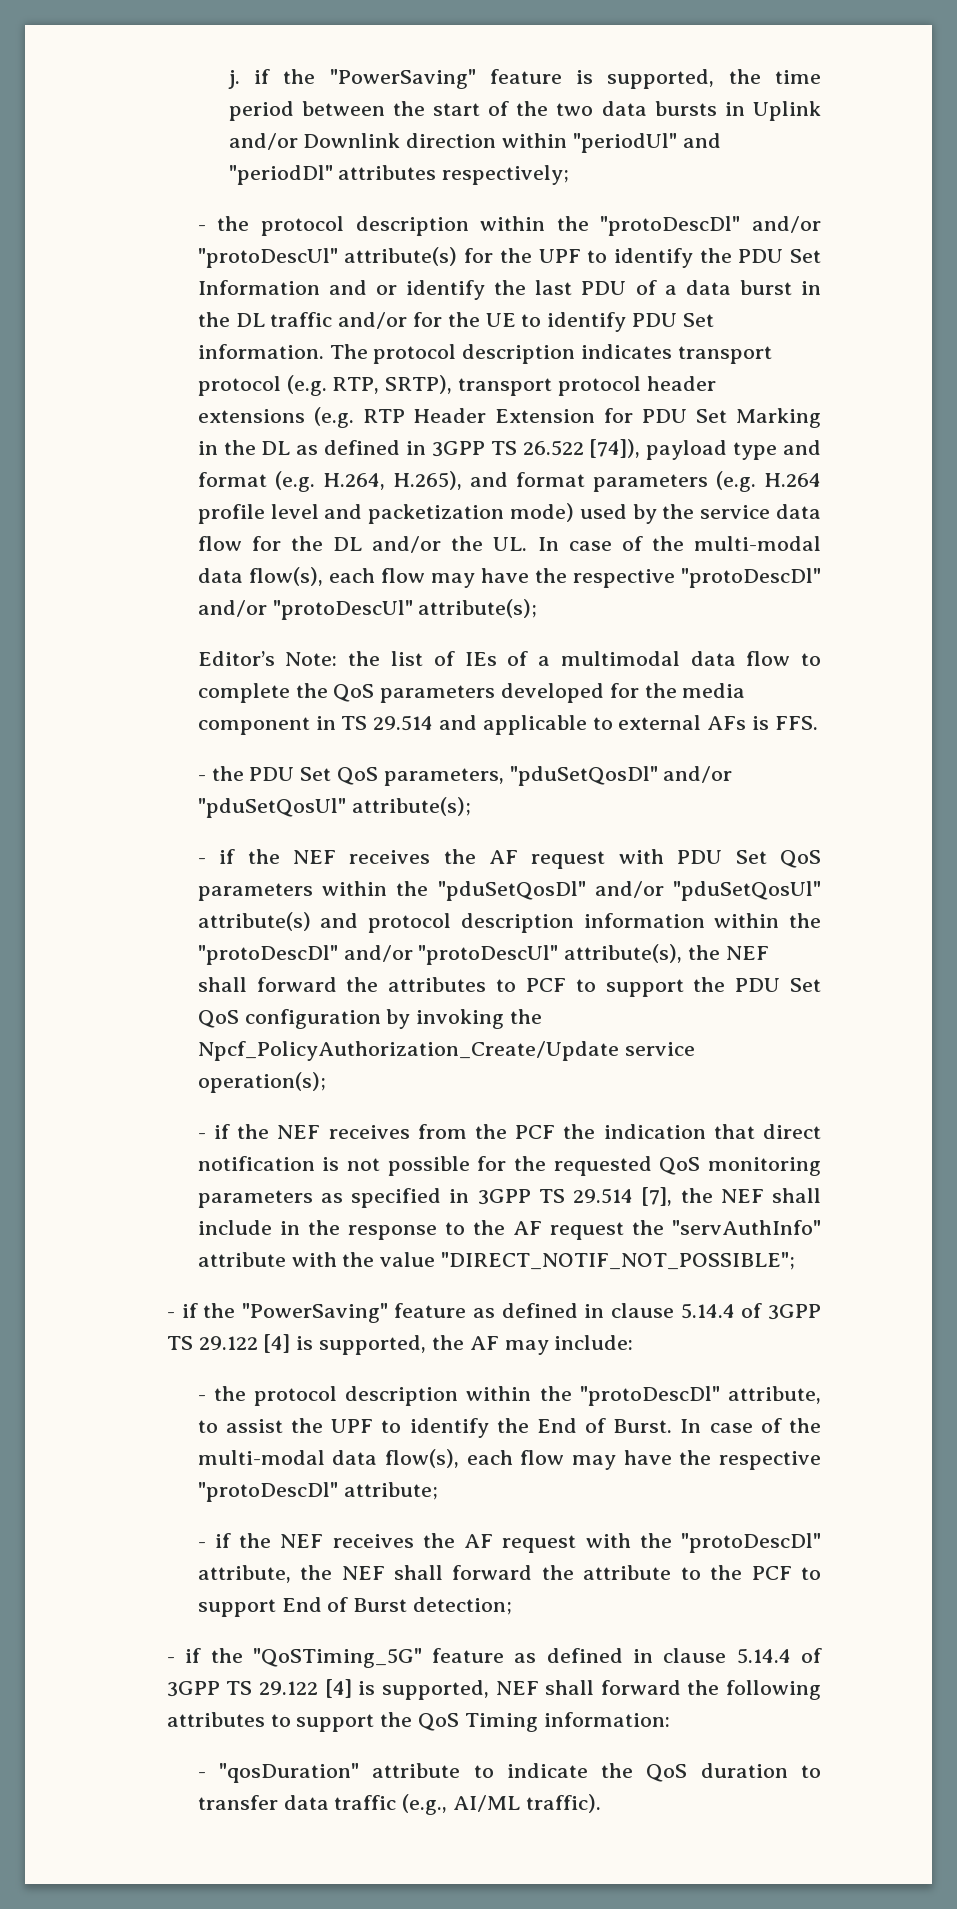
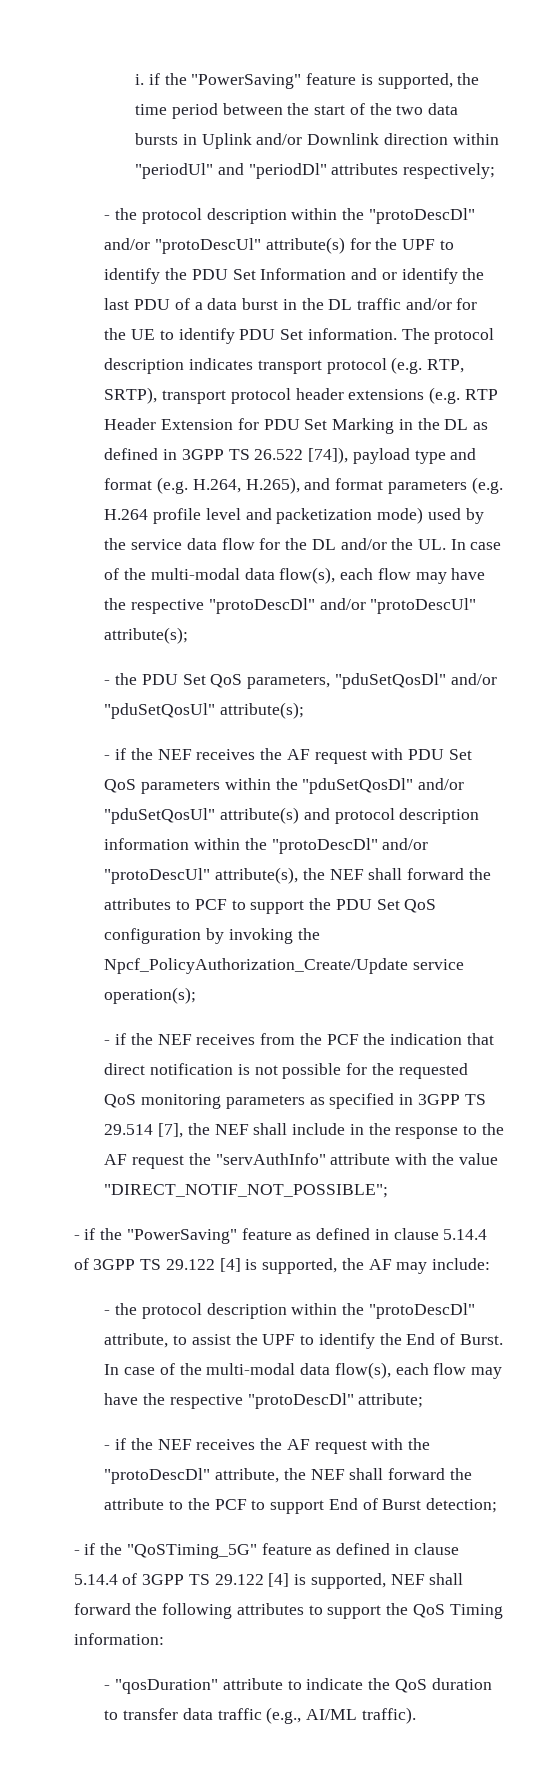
[227,70,240,89] j. -> [135,74,145,85] i.
[197,651,821,666] [197,683,746,703] [197,715,818,735] // Editor’s Note: the list of IEs of a multimodal data flow to complete the QoS parameters developed for the media component in TS 29.514 and applicable to external AFs is FFS. -> (189, 635) none

